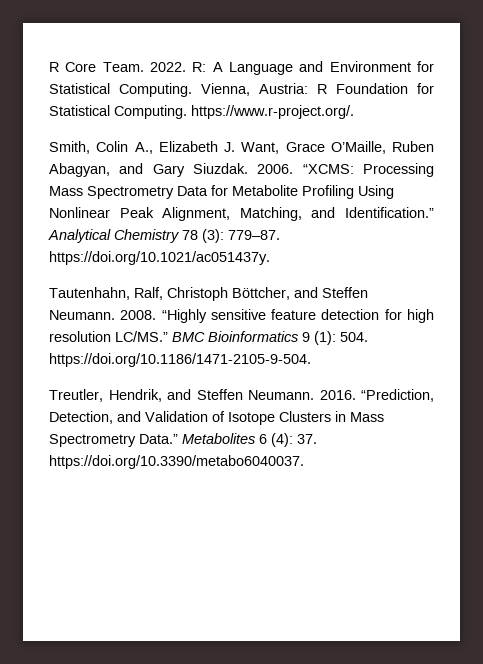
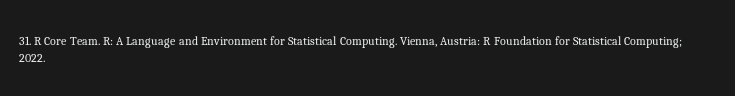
(49, 67) none -> [19,36,31,45] 31.
[150,62,186,72] 2022. -> (100, 41) none
[114,105,354,119] [49,141,434,154] [49,163,434,177] [49,185,394,199] [49,207,434,221] [48,229,280,243] [49,251,270,265] [49,287,368,301] [49,309,434,323] [49,331,368,345] [49,353,311,367] [49,389,434,402] [49,411,384,425] [49,433,317,447] [49,455,304,469] Computing. https://www.r-project.org/. // Smith, Colin A., Elizabeth J. Want, Grace O’Maille, Ruben Abagyan, and Gary Siuzdak. 2006. “XCMS: Processing Mass Spectrometry Data for Metabolite Profiling Using Nonlinear Peak Alignment, Matching, and Identification.” Analytical Chemistry 78 (3): 779–87. https://doi.org/10.1021/ac051437y. // Tautenhahn, Ralf, Christoph Böttcher, and Steffen Neumann. 2008. “Highly sensitive feature detection for high resolution LC/MS.” BMC Bioinformatics 9 (1): 504. https://doi.org/10.1186/1471-2105-9-504. // Treutler, Hendrik, and Steffen Neumann. 2016. “Prediction, Detection, and Validation of Isotope Clusters in Mass Spectrometry Data.” Metabolites 6 (4): 37. https://doi.org/10.3390/metabo6040037. -> [624,37,683,48] [19,54,45,62] Computing; 2022.

